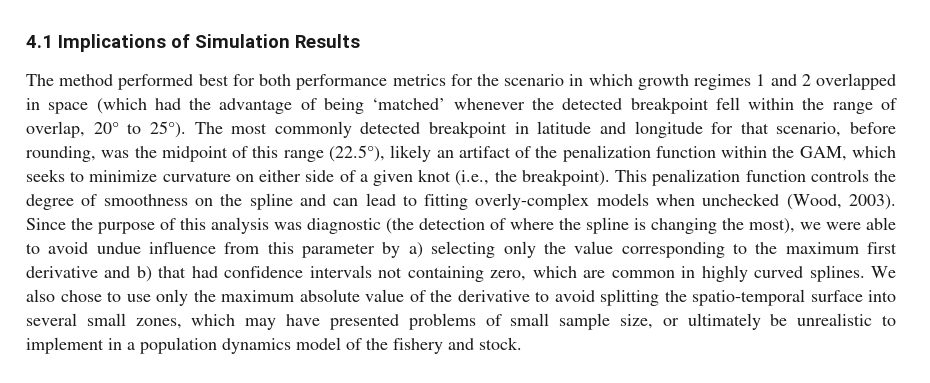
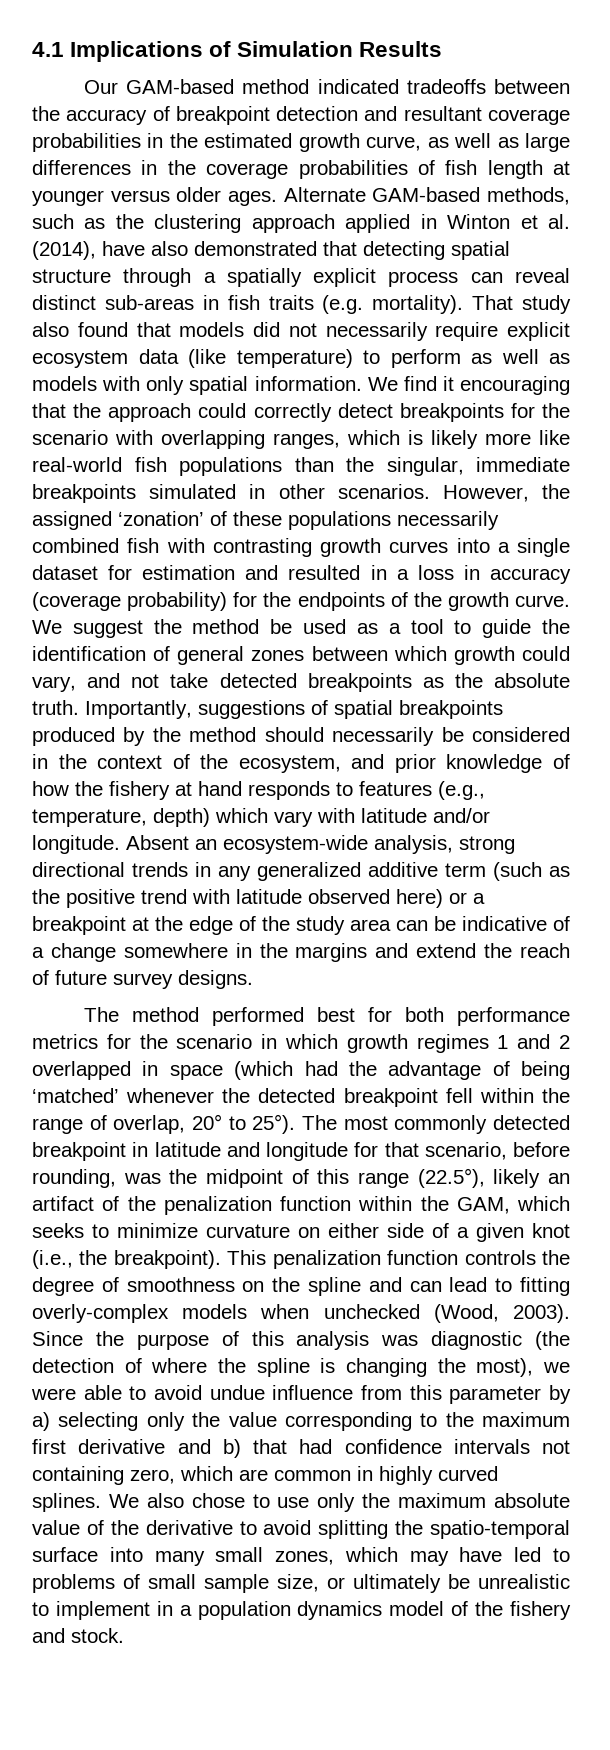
(360, 41) none -> [83,79,570,94] [32,106,570,125] [32,133,571,152] [32,160,570,179] [32,187,570,206] [32,214,570,233] [32,241,510,260] [32,268,570,287] [32,295,571,314] [32,322,570,341] [32,349,570,368] [32,376,570,395] [32,403,570,422] [32,430,570,449] [32,457,570,476] [32,484,570,503] [32,511,499,530] [32,538,570,557] [32,565,571,584] [32,592,570,611] [32,619,570,638] [32,646,571,665] [32,673,570,692] [32,700,503,719] [32,727,570,746] [32,754,570,773] [32,781,485,800] [32,808,490,827] [32,835,515,854] [32,862,570,881] [32,889,485,908] [32,916,570,935] [32,943,571,962] [32,970,253,989] // Our GAM-based method indicated tradeoffs between the accuracy of breakpoint detection and resultant coverage probabilities in the estimated growth curve, as well as large differences in the coverage probabilities of fish length at younger versus older ages. Alternate GAM-based methods, such as the clustering approach applied in Winton et al. (2014), have also demonstrated that detecting spatial structure through a spatially explicit process can reveal distinct sub-areas in fish traits (e.g. mortality). That study also found that models did not necessarily require explicit ecosystem data (like temperature) to perform as well as models with only spatial information. We find it encouraging that the approach could correctly detect breakpoints for the scenario with overlapping ranges, which is likely more like real-world fish populations than the singular, immediate breakpoints simulated in other scenarios. However, the assigned ‘zonation’ of these populations necessarily combined fish with contrasting growth curves into a single dataset for estimation and resulted in a loss in accuracy (coverage probability) for the endpoints of the growth curve. We suggest the method be used as a tool to guide the identification of general zones between which growth could vary, and not take detected breakpoints as the absolute truth. Importantly, suggestions of spatial breakpoints produced by the method should necessarily be considered in the context of the ecosystem, and prior knowledge of how the fishery at hand responds to features (e.g., temperature, depth) which vary with latitude and/or longitude. Absent an ecosystem-wide analysis, strong directional trends in any generalized additive term (such as the positive trend with latitude observed here) or a breakpoint at the edge of the study area can be indicative of a change somewhere in the margins and extend the reach of future survey designs.
[26,313,77,326] several -> [154,1551,205,1566] many
[329,314,399,330] presented -> [514,1547,570,1562] led to

